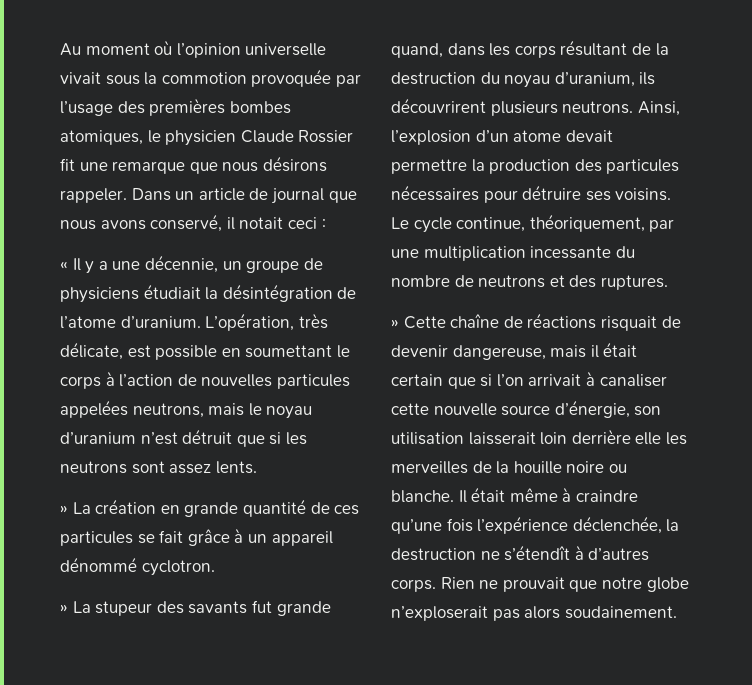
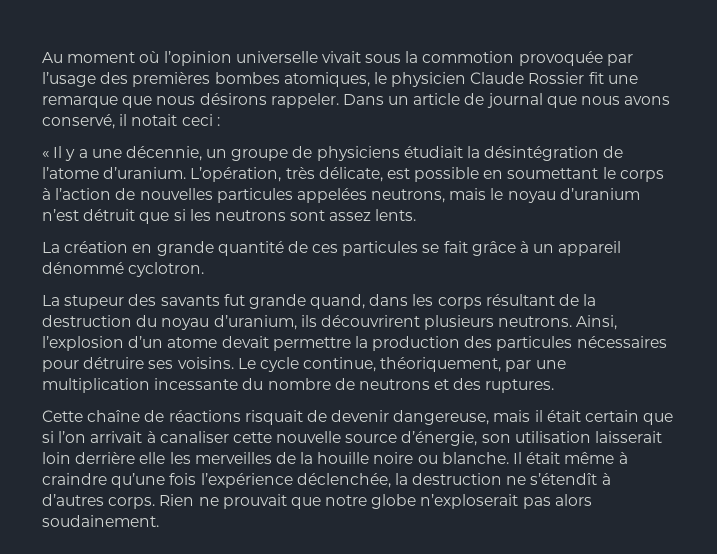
[60,505,68,514] » -> (417, 215) none
[60,604,68,613] » -> (205, 269) none
[391,319,399,328] » -> (555, 386) none

